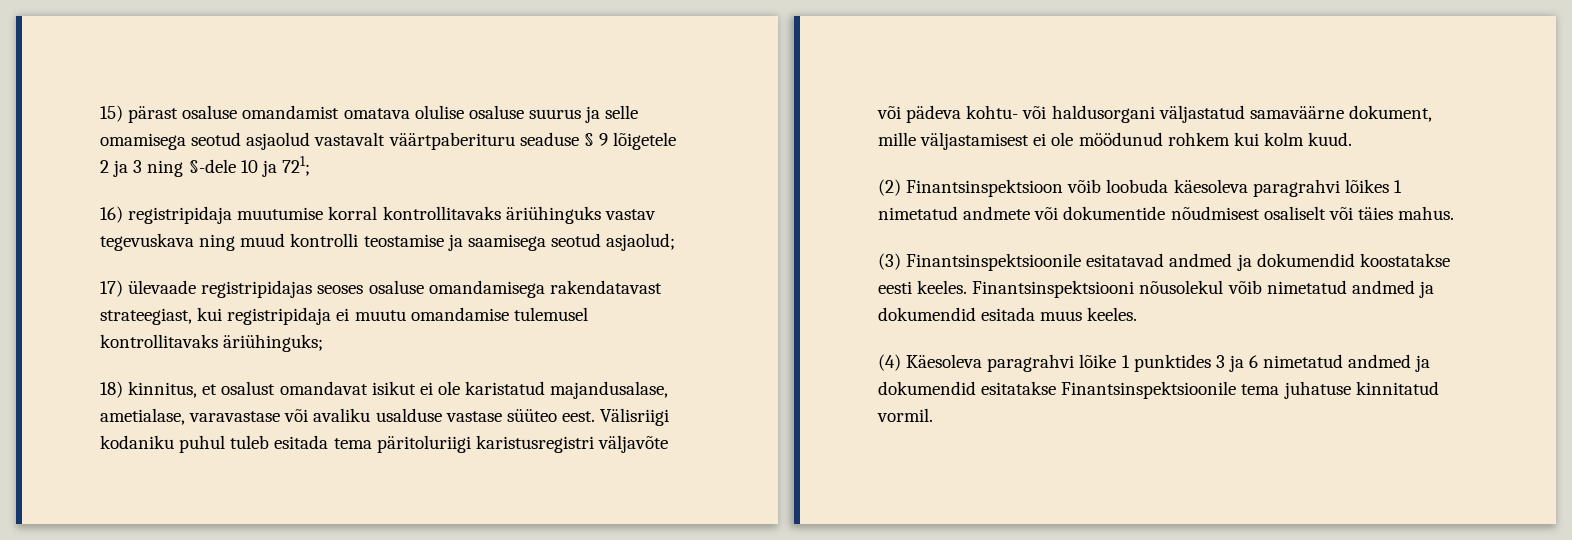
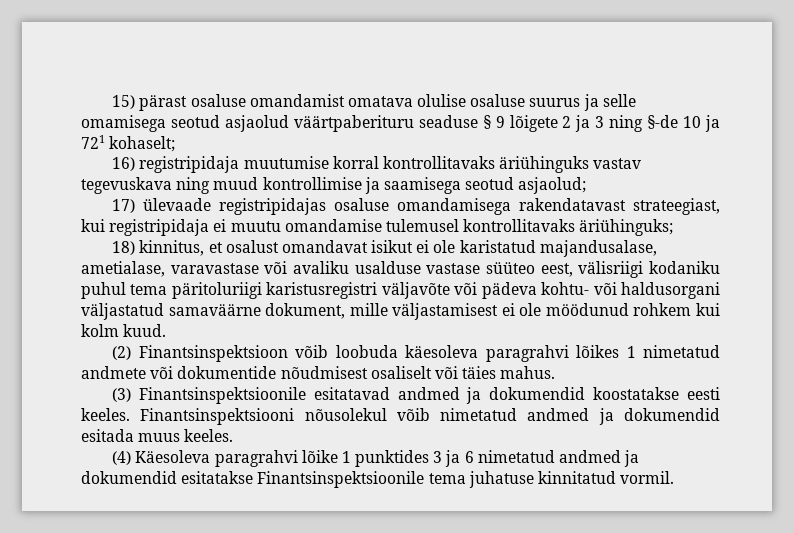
[314,132,386,146] vastavalt -> (289, 123) none
[613,132,677,150] lõigetele -> [509,115,558,132] lõigete
[188,159,236,173] §-dele -> [647,115,679,129] §-de
[281,156,310,176] 721; -> [81,135,176,152] 721 kohaselt;
[290,233,444,247] kontrolli teostamise -> [262,177,362,190] kontrollimise
[317,285,364,294] seoses -> (327, 206) none
[561,408,670,426] [100,435,329,453] eest. Välisriigi kodaniku puhul tuleb esitada -> [540,261,721,278] [81,282,126,299] eest, välisriigi kodaniku puhul

